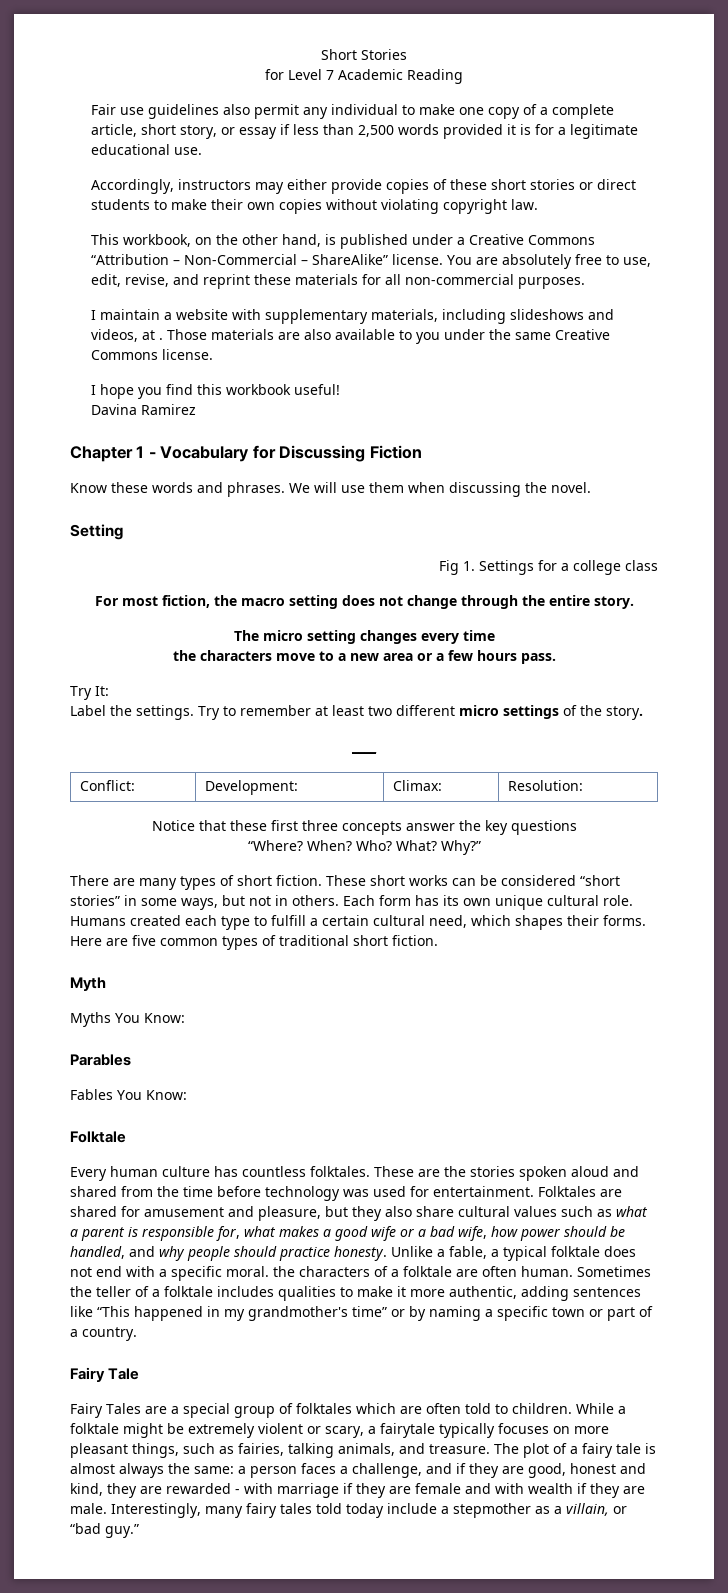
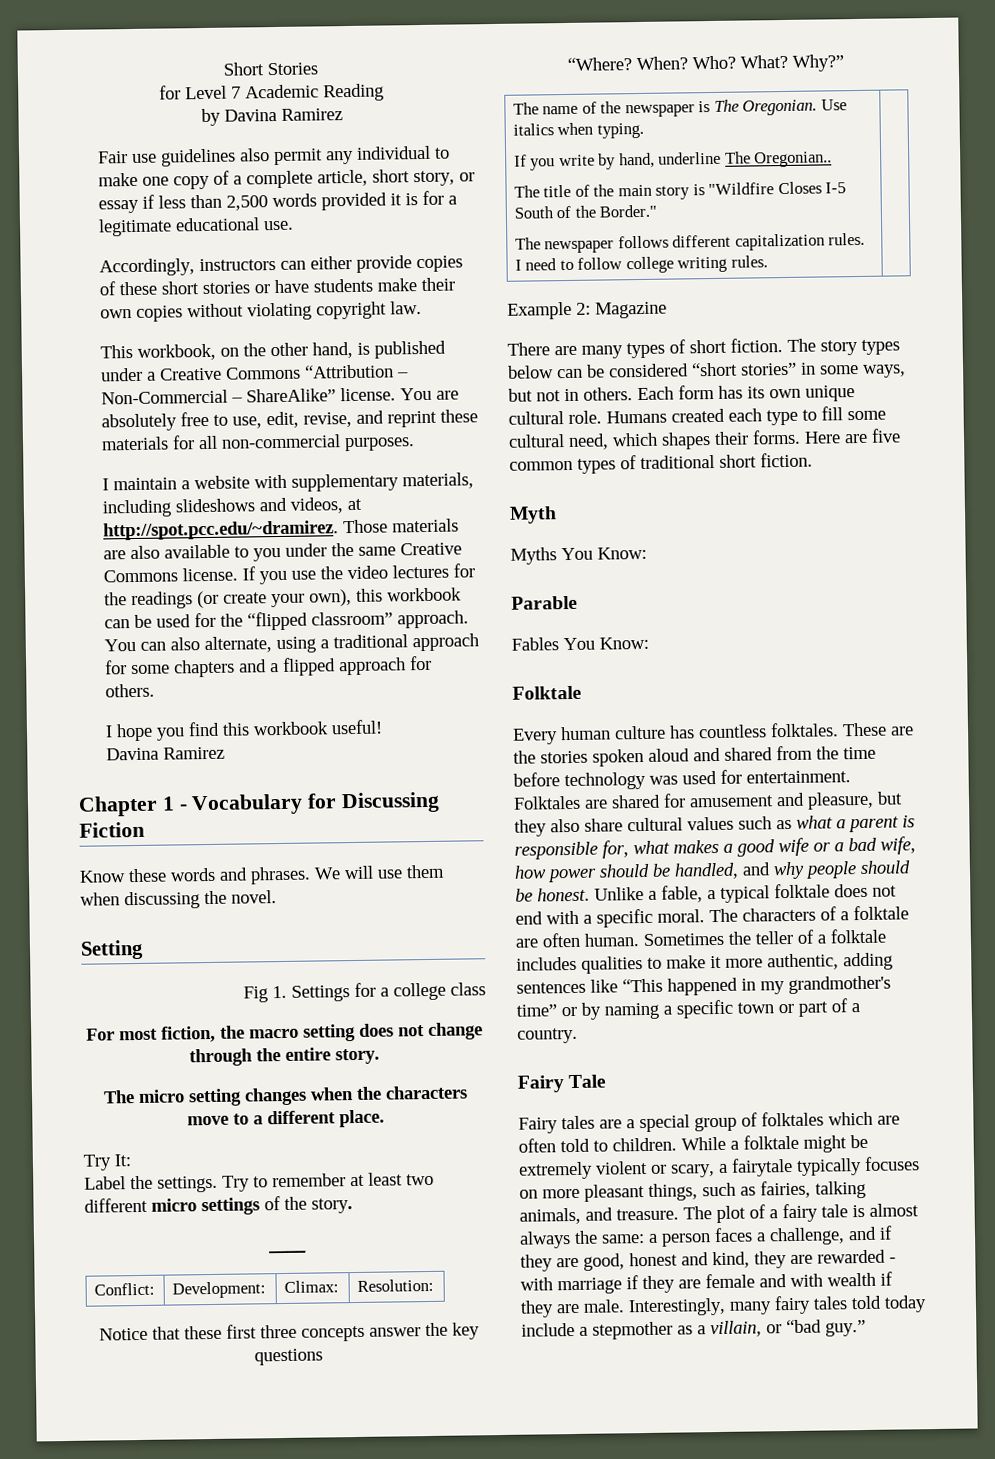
(463, 76) none -> [200,108,343,127] // by Davina Ramirez
[254,182,284,194] may -> [279,260,306,270] can
[596,179,636,190] [90,199,167,210] direct students to -> [273,278,373,294] have students
[158,338,163,340] . -> [102,520,339,541] http://spot.pcc.edu/~dramirez.
(213, 354) none -> [241,563,475,585] [103,587,462,610] [103,610,469,631] [103,633,479,654] [104,655,432,678] [104,683,155,698] If you use the video lectures for the readings (or create your own), this workbook can be used for the “flipped classroom” approach. You can also alternate, using a traditional approach for some chapters and a flipped approach for others.
[420,630,495,644] every time // -> [309,1087,354,1101] when
[349,650,556,664] new area or a few hours pass. -> [266,1109,385,1128] different place.
(481, 847) none -> [512,99,847,118] [512,122,644,139] [513,151,833,171] [513,181,846,200] [513,204,658,219] [514,232,866,254] [514,255,768,274] [507,301,667,320] // The name of the newspaper is The Oregonian. Use italics when typing. // If you write by hand, underline The Oregonian.. // The title of the main story is "Wildfire Closes I-5 South of the Border." // The newspaper follows different capitalization rules. I need to follow college writing rules. | // Example 2: Magazine
[326,875,448,886] These short works -> [787,338,900,356] [507,365,554,379] The story types below
[271,915,369,926] fulfill a certain -> [821,406,886,421] fill some
[70,1054,131,1066] Parables -> [511,595,578,610] Parable
[279,1246,387,1261] practice honesty. -> [515,887,590,902] be honest.
[273,1266,295,1277] the -> [709,908,738,923] The
[106,1403,141,1414] Tales -> [561,1115,595,1130] tales

